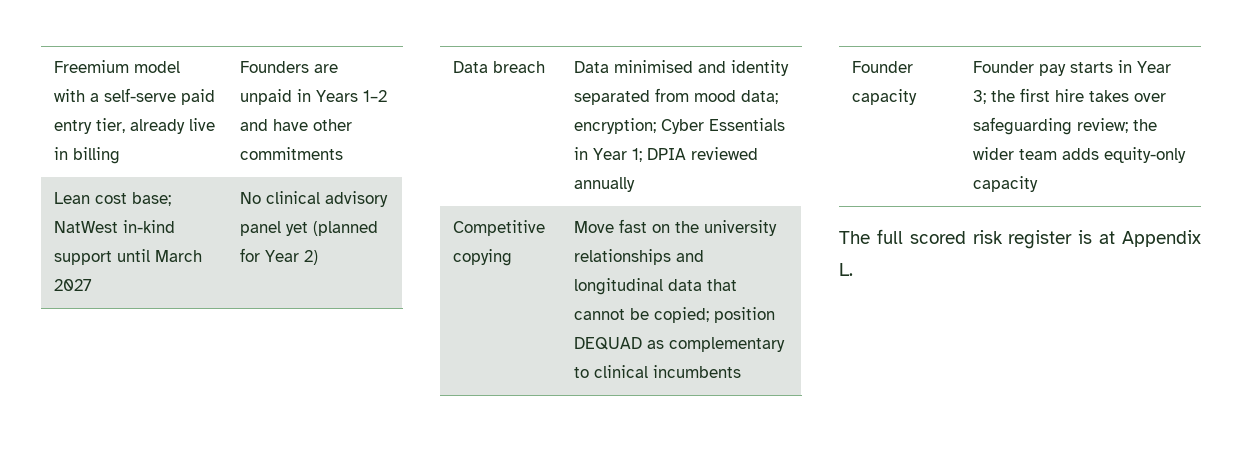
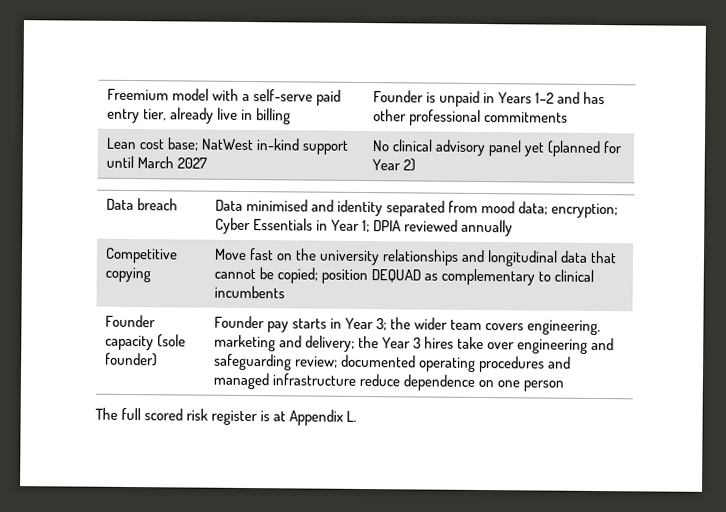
[239,61,338,73] Founders are -> [372,90,436,103] Founder is
[272,119,352,131] have other -> [583,91,606,105] [372,109,481,126] has other professional
(917, 97) none -> [156,334,186,348] [104,352,158,367] (sole founder)
[1019,88,1166,102] [972,117,1157,135] [972,147,1186,163] [972,176,1038,192] first hire takes over safeguarding review; the wider team adds equity-only capacity -> [414,317,602,336] [213,334,615,354] [213,353,572,373] [212,372,565,392] wider team covers engineering, marketing and delivery; the Year 3 hires take over engineering and safeguarding review; documented operating procedures and managed infrastructure reduce dependence on one person

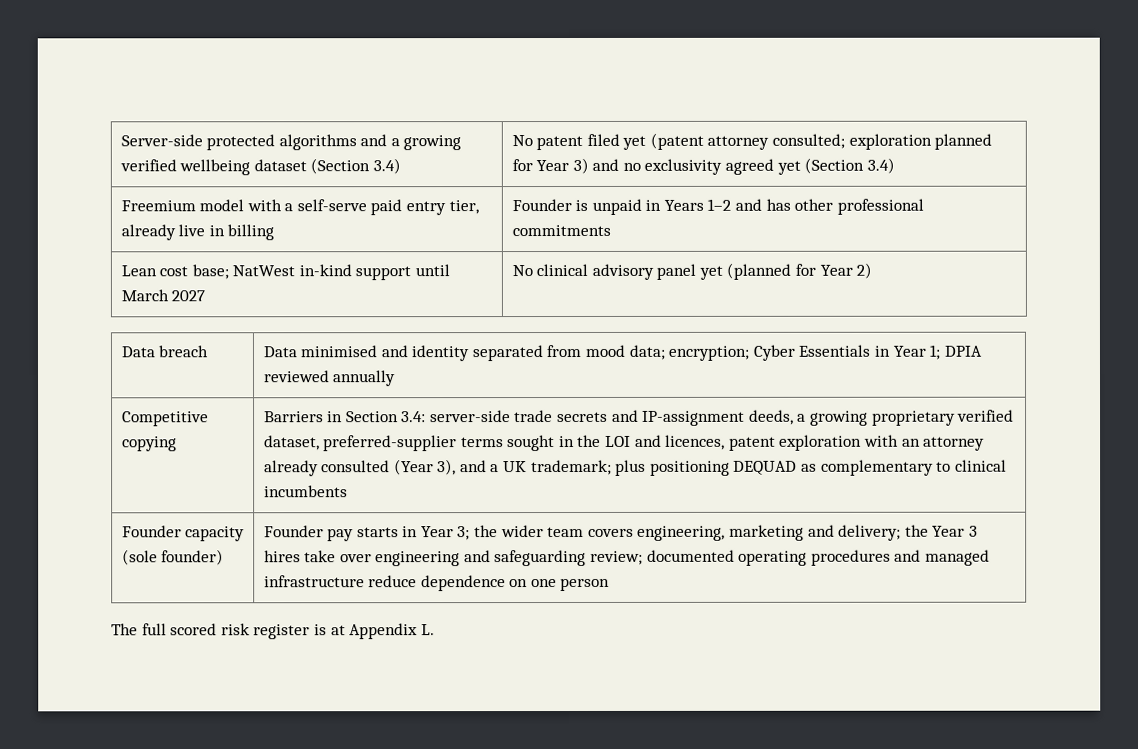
(106, 94) none -> [120,134,462,151] [119,158,401,176] [511,132,993,151] [511,157,895,175] Server-side protected algorithms and a growing verified wellbeing dataset (Section 3.4) | No patent filed yet (patent attorney consulted; exploration planned for Year 3) and no exclusivity agreed yet (Section 3.4) //
[213,248,618,267] [213,267,369,285] Move fast on the university relationships and longitudinal data that cannot be copied; position -> [263,409,1015,426] [263,434,986,452] [263,459,730,477] Barriers in Section 3.4: server-side trade secrets and IP-assignment deeds, a growing proprietary verified dataset, preferred-supplier terms sought in the LOI and licences, patent exploration with an attorney already consulted (Year 3), and a UK trademark; plus positioning

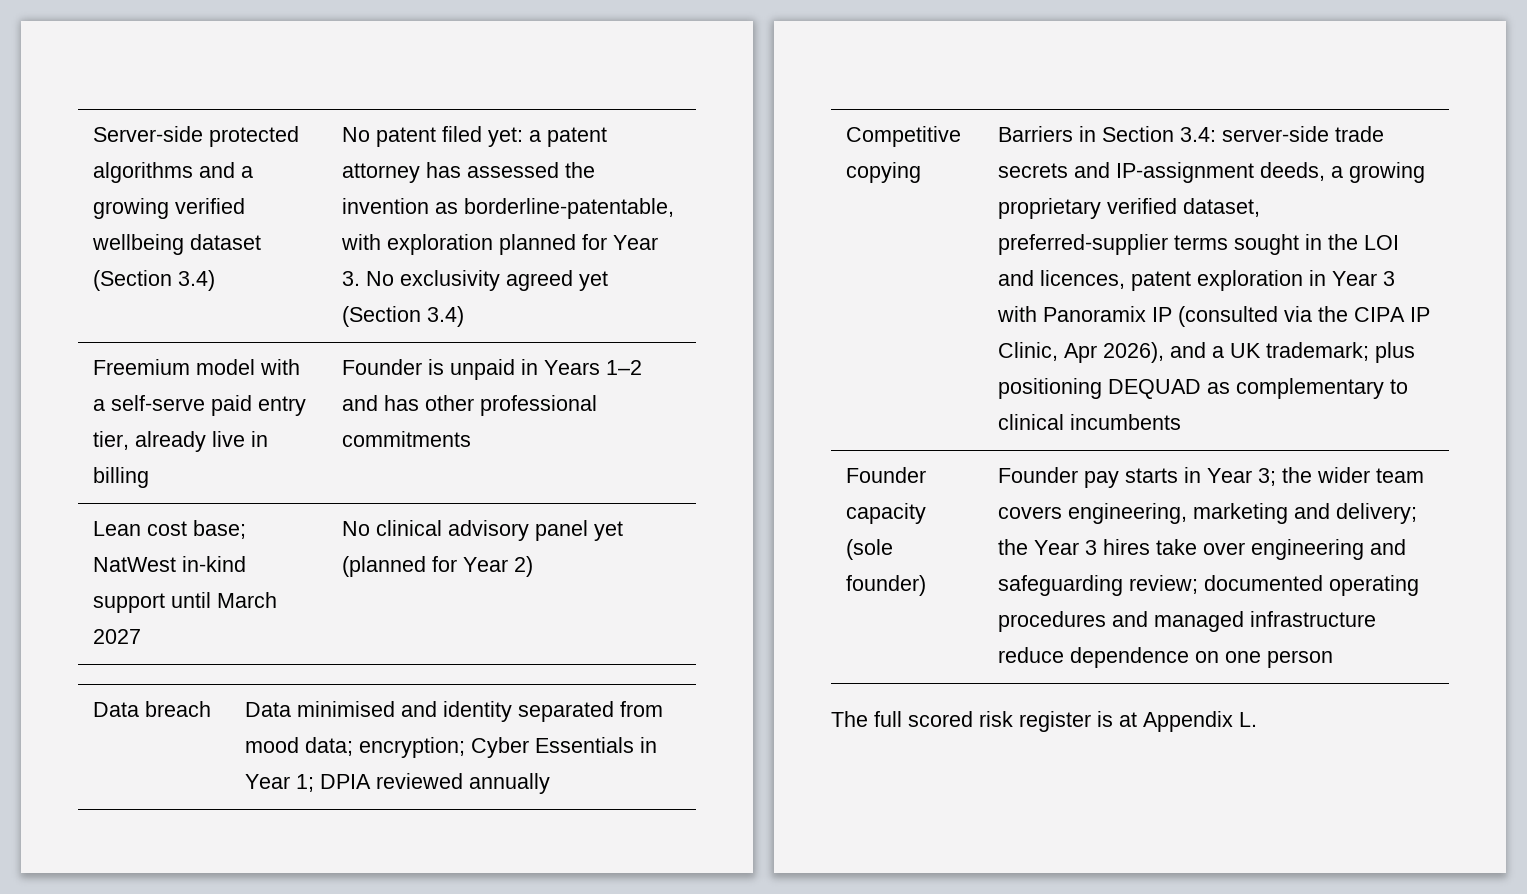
[622,132,846,150] yet (patent attorney consulted; -> [488,127,608,147] [342,162,596,183] [342,198,675,219] [341,234,382,250] yet: a patent attorney has assessed the invention as borderline-patentable, with
[572,157,641,174] 3) and no -> [342,271,395,286] 3. No
[864,434,986,451] [263,459,457,477] with an attorney already consulted (Year 3), -> [1309,270,1396,286] [997,306,1431,327] [998,342,1165,363] in Year 3 with Panoramix IP (consulted via the CIPA IP Clinic, Apr 2026),

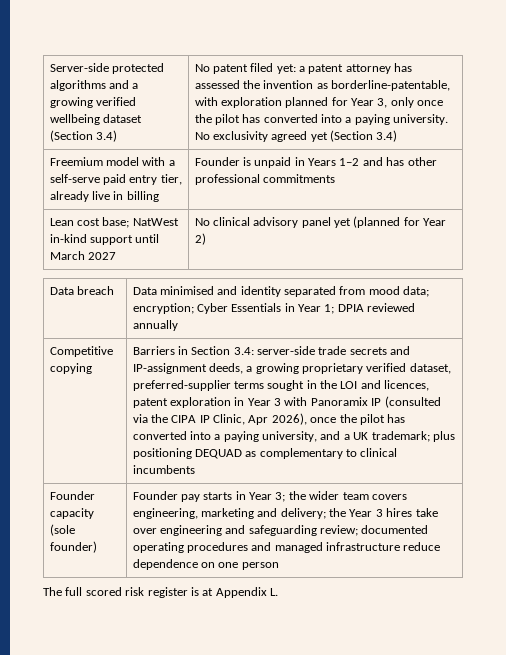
[342,271,361,286] 3. -> [377,97,444,108] [194,114,449,125] 3, only once the pilot has converted into a paying university.
(1165, 352) none -> [310,414,406,425] [132,431,318,442] once the pilot has converted into a paying university,

